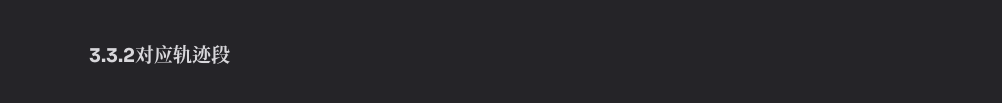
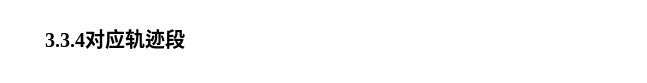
[89,47,135,63] 3.3.2 -> [45,33,85,47] 3.3.4

